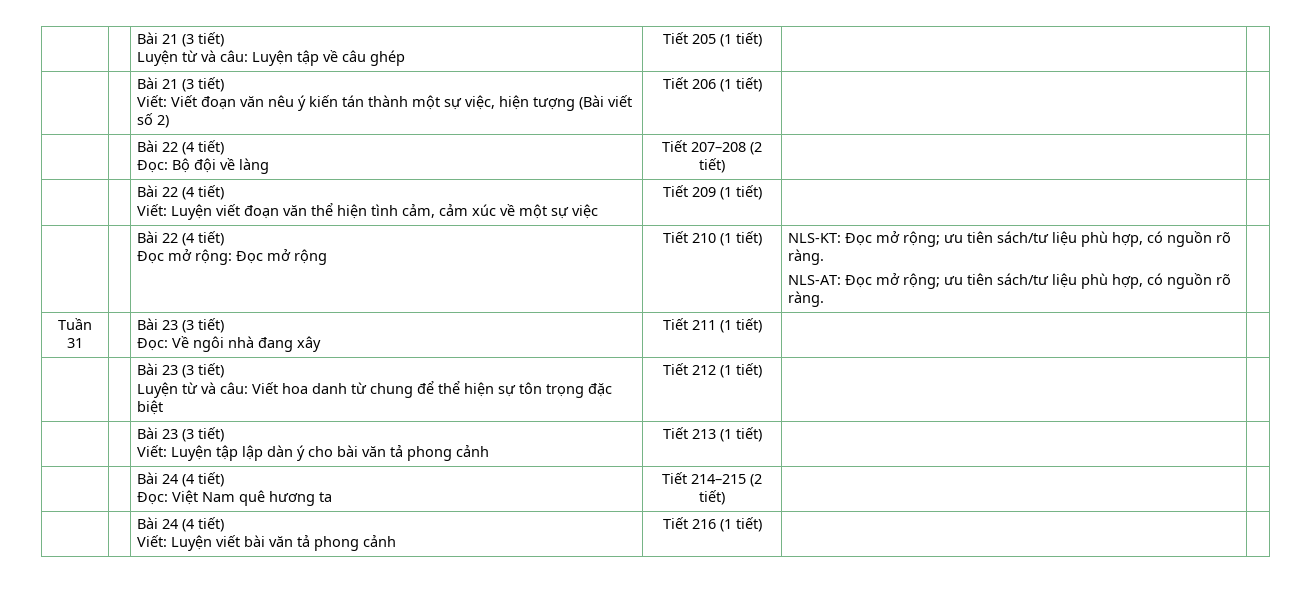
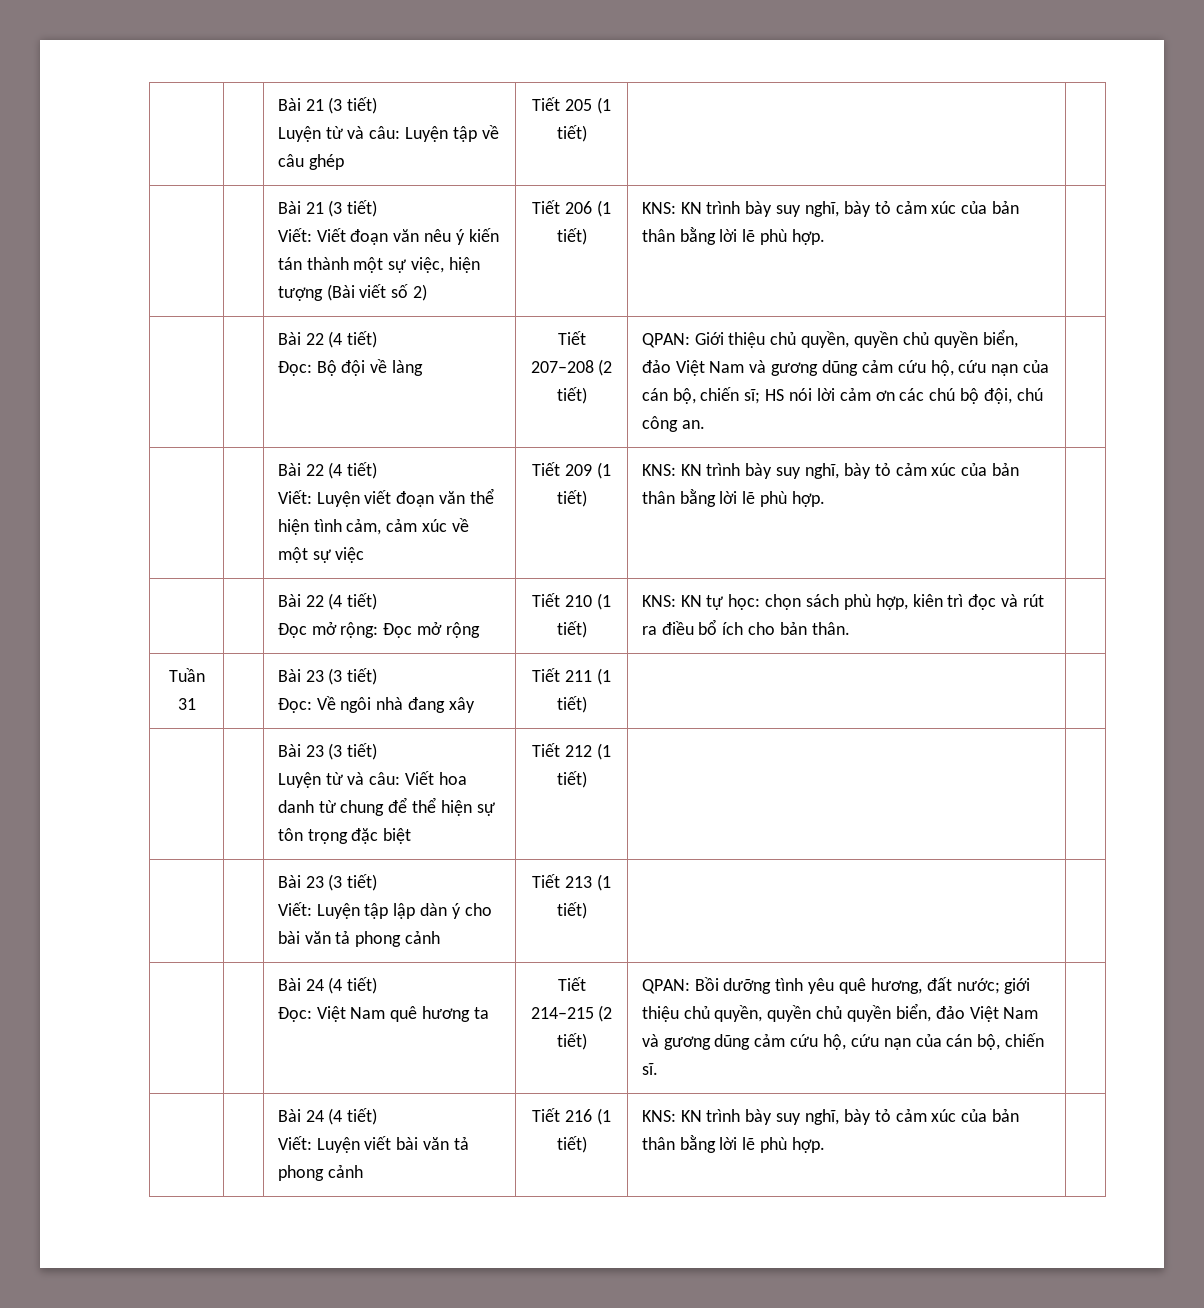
(762, 84) none -> [641,201,1020,217] [641,227,826,245] KNS: KN trình bày suy nghĩ, bày tỏ cảm xúc của bản thân bằng lời lẽ phù hợp.
(725, 165) none -> [641,329,1018,348] [641,360,1050,376] [641,387,1043,404] [641,416,705,432] QPAN: Giới thiệu chủ quyền, quyền chủ quyền biển, đảo Việt Nam và gương dũng cảm cứu hộ, cứu nạn của cán bộ, chiến sĩ; HS nói lời cảm ơn các chú bộ đội, chú công an.
(762, 192) none -> [641,463,1020,479] [641,489,826,507] KNS: KN trình bày suy nghĩ, bày tỏ cảm xúc của bản thân bằng lời lẽ phù hợp.
[788,231,1232,247] [788,249,825,265] [788,273,1232,289] [788,291,825,307] NLS-KT: Đọc mở rộng; ưu tiên sách/tư liệu phù hợp, có nguồn rõ ràng. // NLS-AT: Đọc mở rộng; ưu tiên sách/tư liệu phù hợp, có nguồn rõ ràng. -> [641,594,1045,610] [641,619,850,635] KNS: KN tự học: chọn sách phù hợp, kiên trì đọc và rút ra điều bổ ích cho bản thân.
(725, 497) none -> [641,977,1031,994] [641,1003,1039,1022] [641,1033,1045,1050] [641,1063,658,1075] QPAN: Bồi dưỡng tình yêu quê hương, đất nước; giới thiệu chủ quyền, quyền chủ quyền biển, đảo Việt Nam và gương dũng cảm cứu hộ, cứu nạn của cán bộ, chiến sĩ.
(762, 524) none -> [641,1109,1020,1125] [641,1135,826,1153] KNS: KN trình bày suy nghĩ, bày tỏ cảm xúc của bản thân bằng lời lẽ phù hợp.

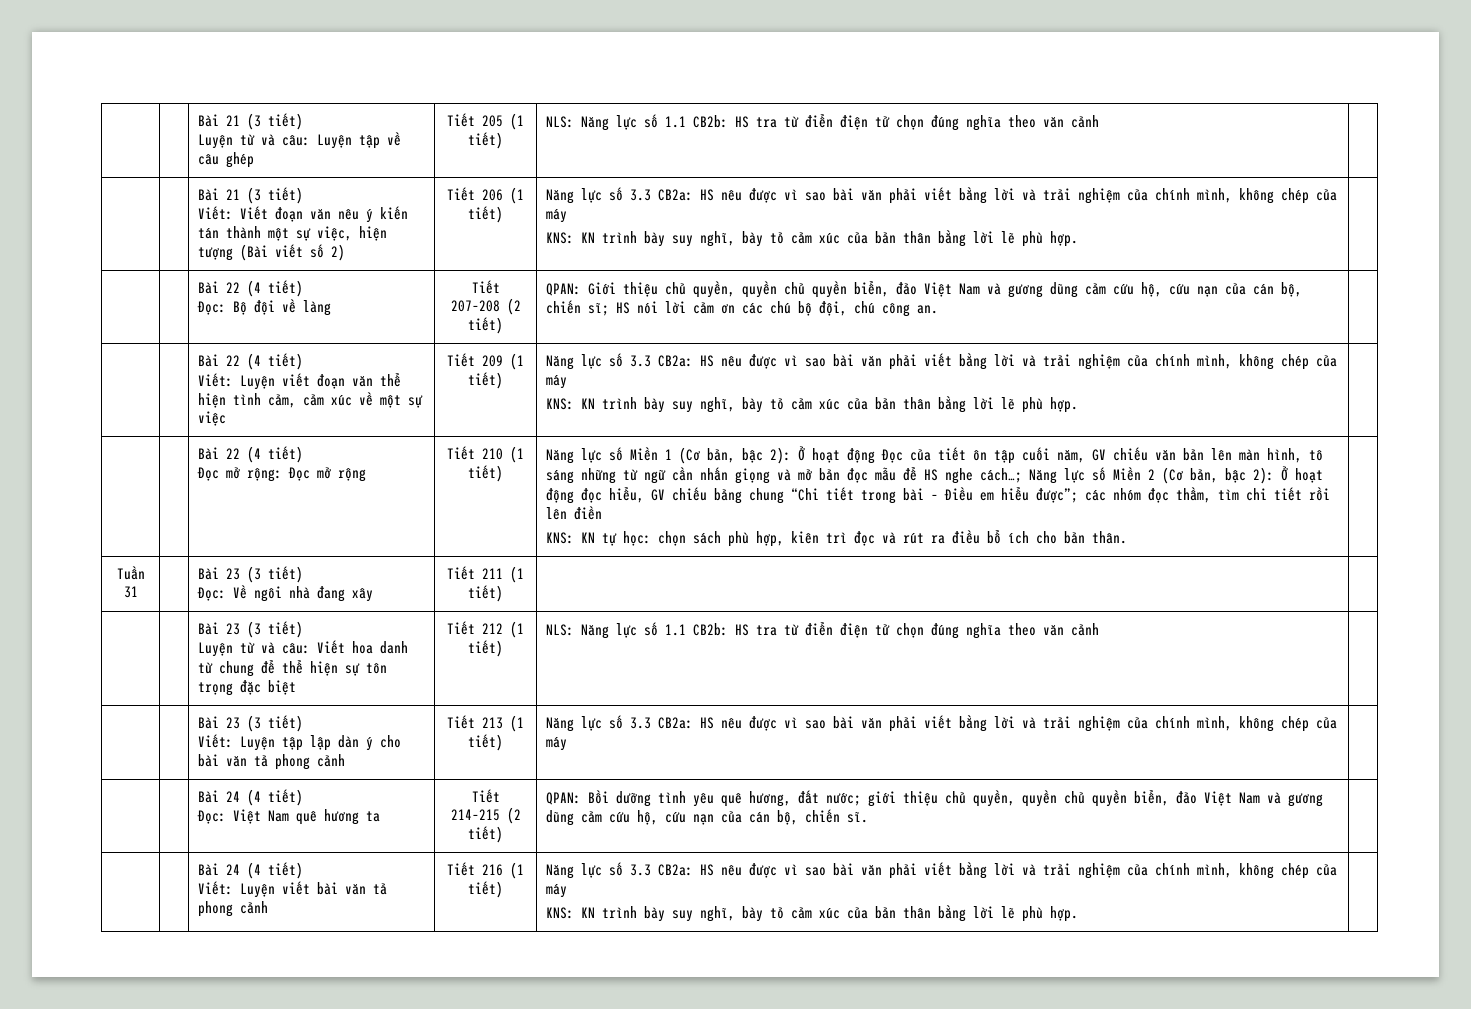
(587, 133) none -> [546,113,1100,131] NLS: Năng lực số 1.1 CB2b: HS tra từ điển điện tử chọn đúng nghĩa theo văn cảnh
(587, 236) none -> [546,187,1338,204] [546,209,568,223] Năng lực số 3.3 CB2a: HS nêu được vì sao bài văn phải viết bằng lời và trải nghiệm của chính mình, không chép của máy //
(587, 498) none -> [546,353,1338,370] [546,375,568,389] Năng lực số 3.3 CB2a: HS nêu được vì sao bài văn phải viết bằng lời và trải nghiệm của chính mình, không chép của máy //
(587, 629) none -> [546,446,1324,464] [546,466,1324,484] [546,486,1331,504] [546,506,603,520] Năng lực số Miền 1 (Cơ bản, bậc 2): Ở hoạt động Đọc của tiết ôn tập cuối năm, GV chiếu văn bản lên màn hình, tô sáng những từ ngữ cần nhấn giọng và mở bản đọc mẫu để HS nghe cách…; Năng lực số Miền 2 (Cơ bản, bậc 2): Ở hoạt động đọc hiểu, GV chiếu bảng chung “Chi tiết trong bài – Điều em hiểu được”; các nhóm đọc thầm, tìm chi tiết rồi lên điền //
(587, 779) none -> [546,621,1100,639] NLS: Năng lực số 1.1 CB2b: HS tra từ điển điện tử chọn đúng nghĩa theo văn cảnh
(587, 910) none -> [546,715,1338,732] [546,737,568,751] Năng lực số 3.3 CB2a: HS nêu được vì sao bài văn phải viết bằng lời và trải nghiệm của chính mình, không chép của máy
(587, 1144) none -> [546,862,1338,879] [546,884,568,898] Năng lực số 3.3 CB2a: HS nêu được vì sao bài văn phải viết bằng lời và trải nghiệm của chính mình, không chép của máy //

